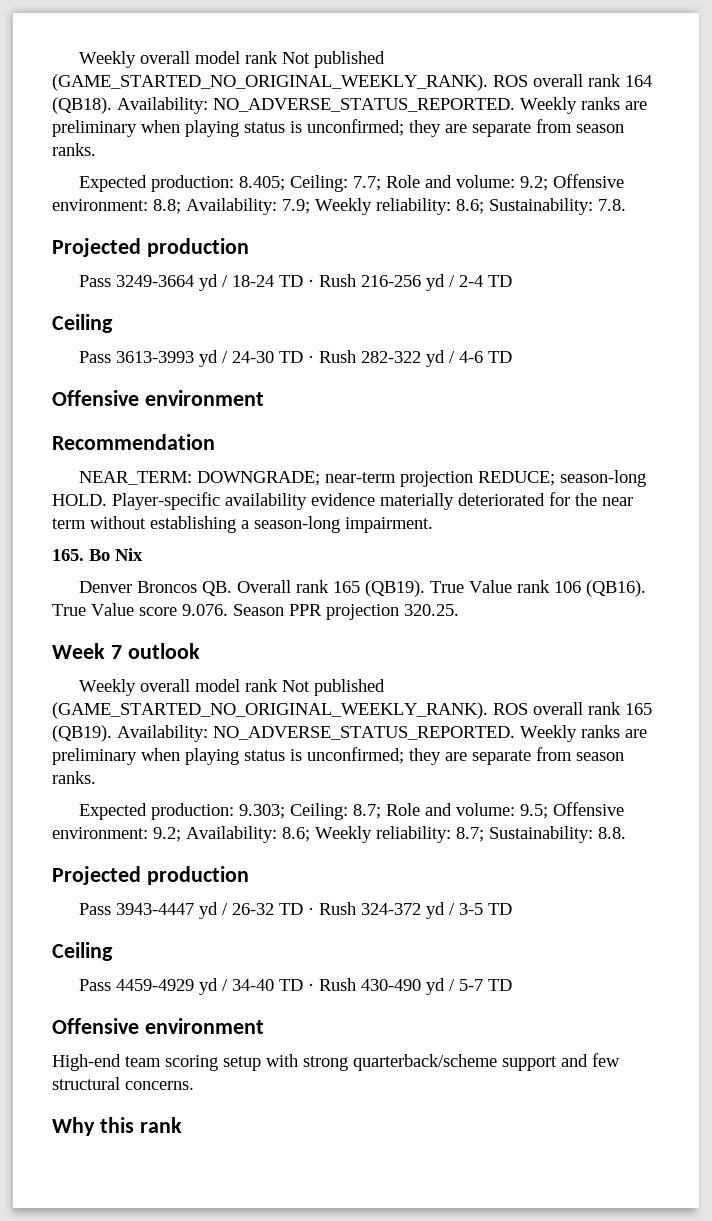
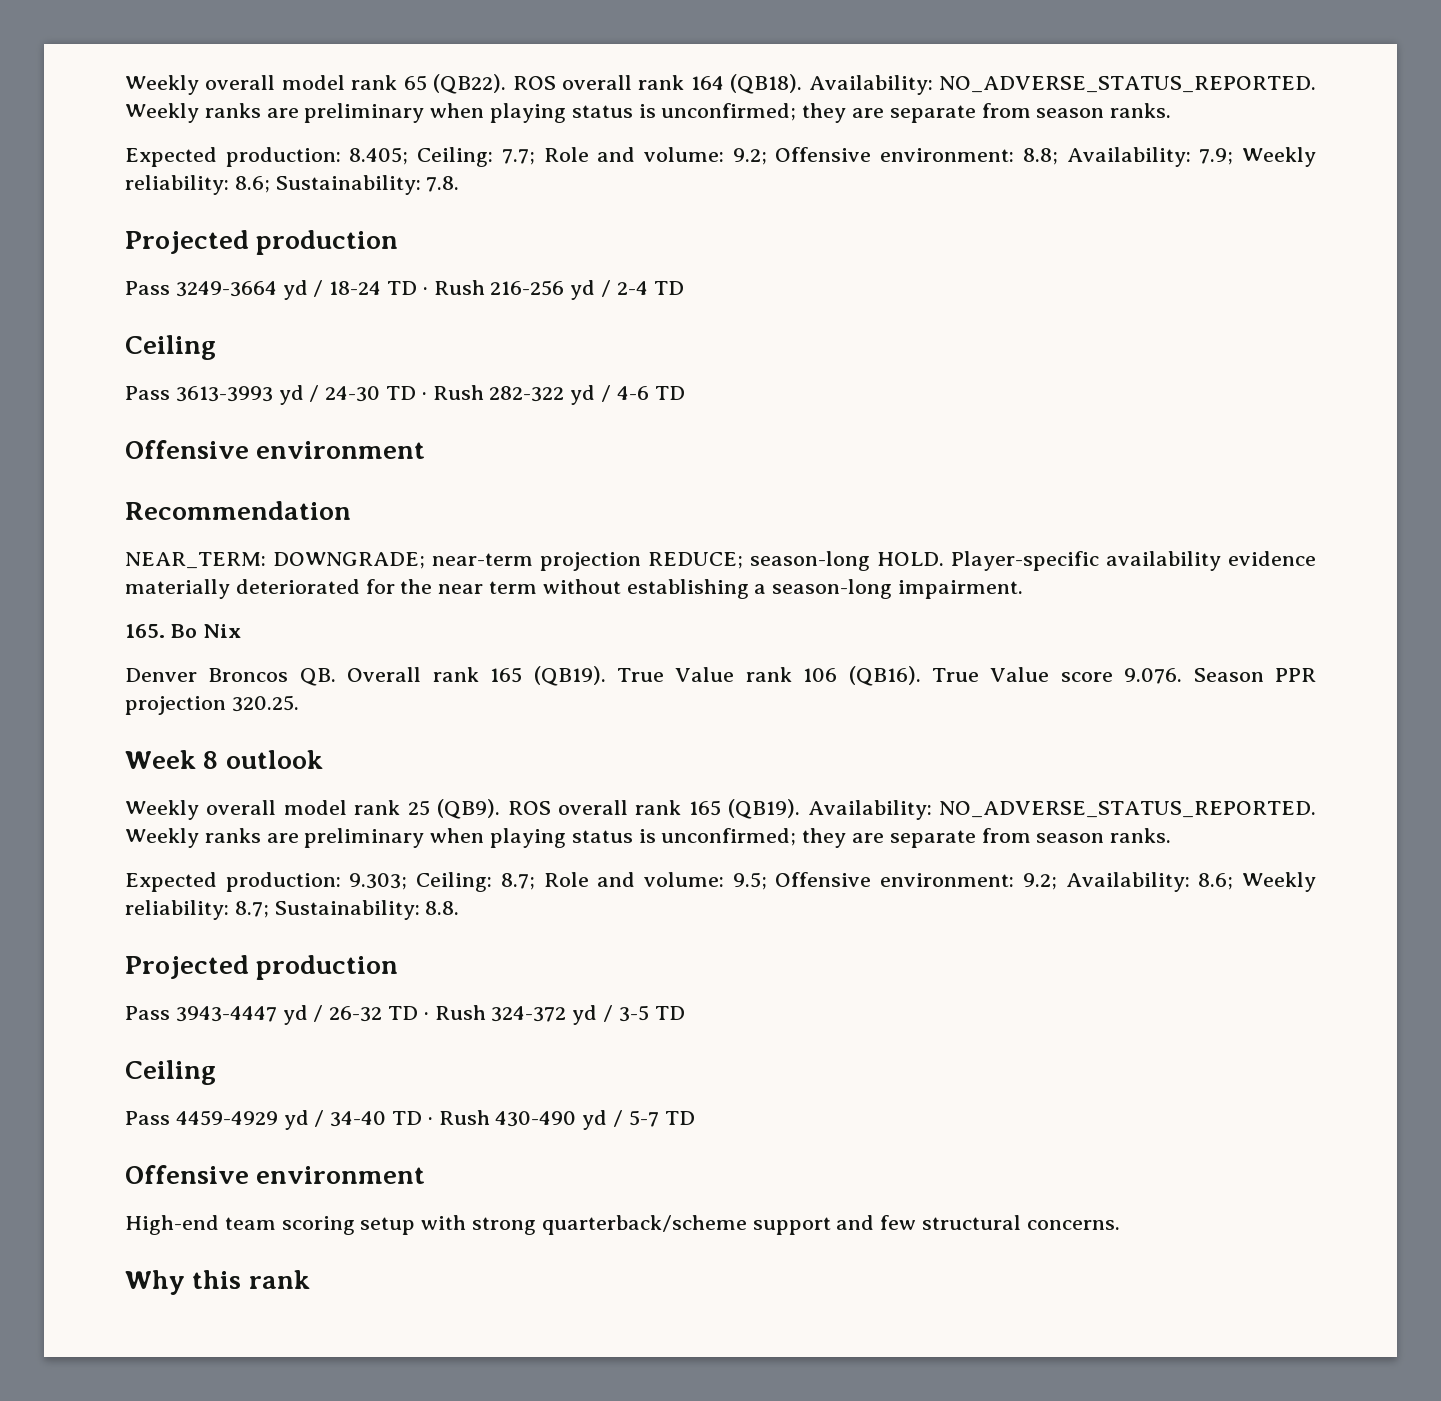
[78,51,385,68] [52,74,488,91] Weekly overall model rank Not published (GAME_STARTED_NO_ORIGINAL_WEEKLY_RANK). -> [125,74,507,95] Weekly overall model rank 65 (QB22).
[110,645,122,659] 7 -> [203,751,219,769] 8
[281,679,385,696] [52,702,488,719] Not published (GAME_STARTED_NO_ORIGINAL_WEEKLY_RANK). -> [407,799,501,819] 25 (QB9).

